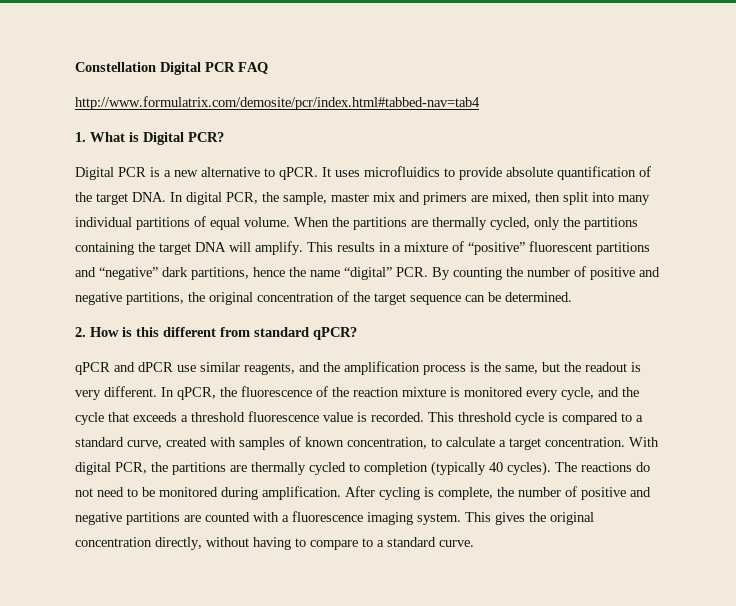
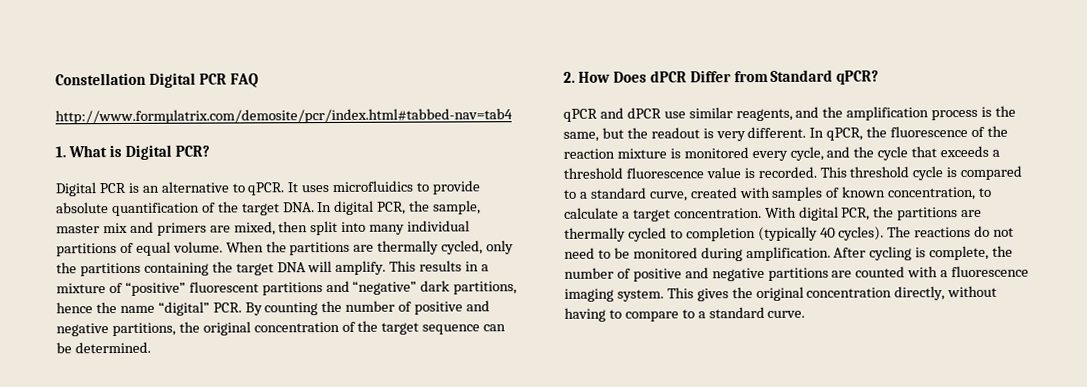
[75,96,480,110] http://www.formulatrix.com/demosite/pcr/index.html#tabbed-nav=tab4 -> [55,108,513,125] http://www.formµlatrix.com/demosite/pcr/index.html#tabbed-nav=tab4
[164,170,198,177] a new -> [141,185,159,193] an
[122,327,309,337] is this different from standard -> [612,69,834,83] Does dPCR Differ from Standard

